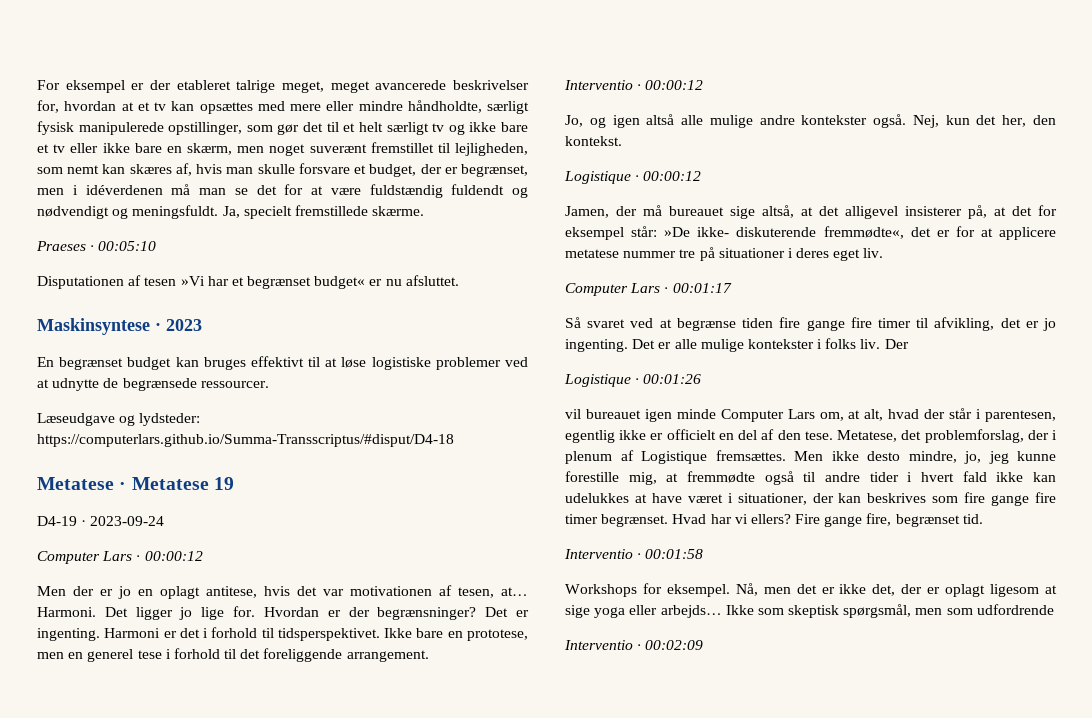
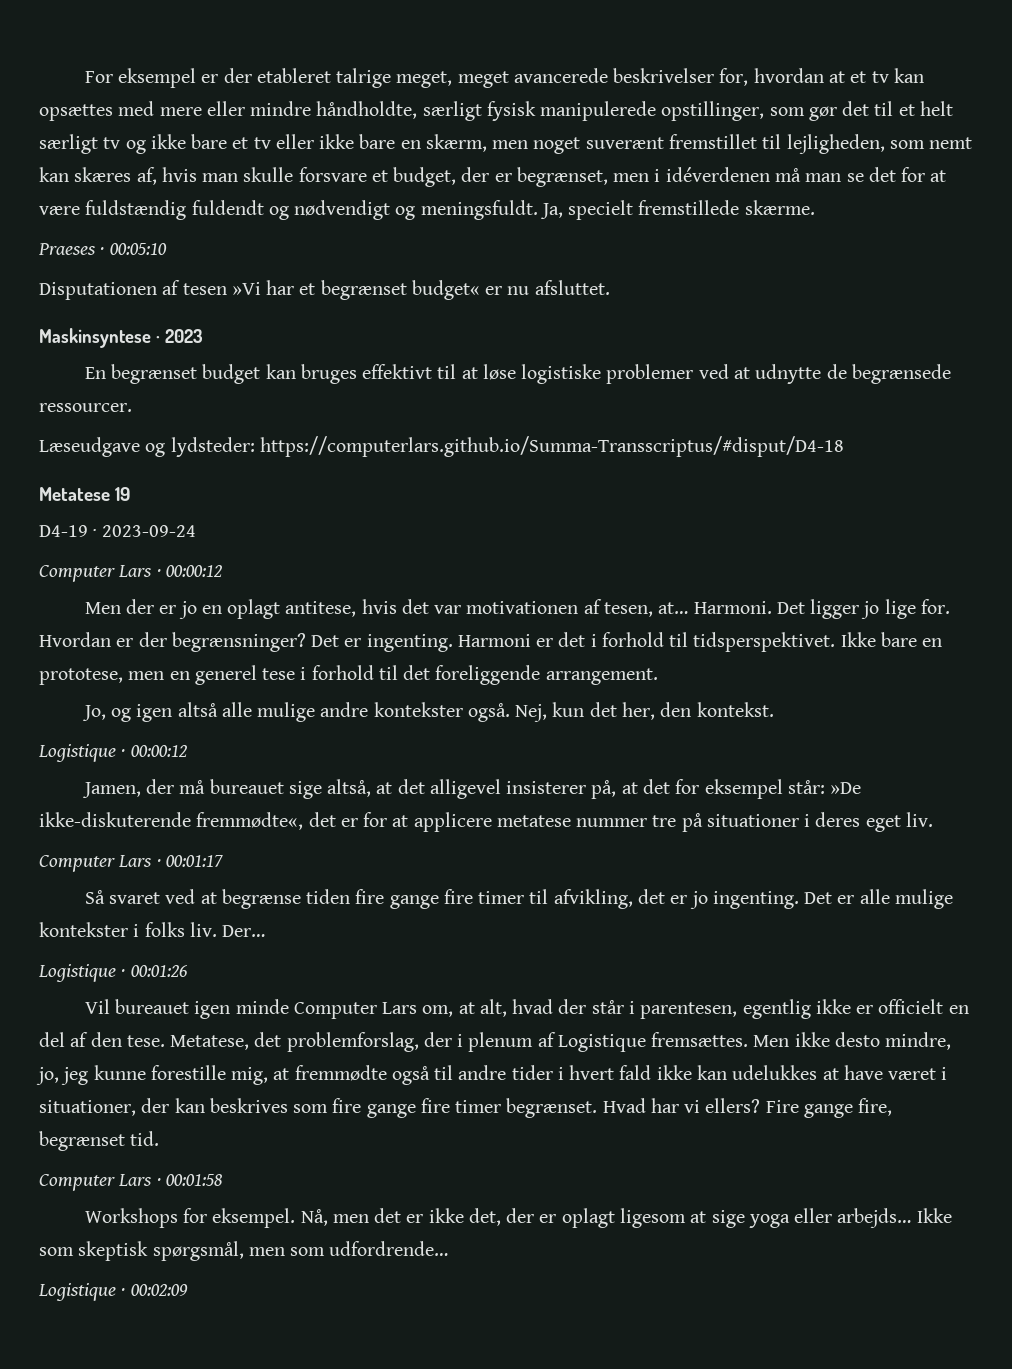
[119,477,209,490] · Metatese -> (110, 494) none
[564,80,704,90] // Interventio · 00:00:12 -> (658, 676) none
[697,227,817,237] ikke- diskuterende -> [39,812,191,827] ikke-diskuterende
[884,339,909,349] Der -> [222,925,266,937] Der…
[565,409,581,419] vil -> [84,999,110,1014] Vil
[564,549,633,559] Interventio -> [39,1174,153,1191] Computer Lars
[976,604,1054,615] [564,640,633,650] udfordrende // Interventio -> [329,1241,449,1256] [38,1283,116,1301] udfordrende… // Logistique

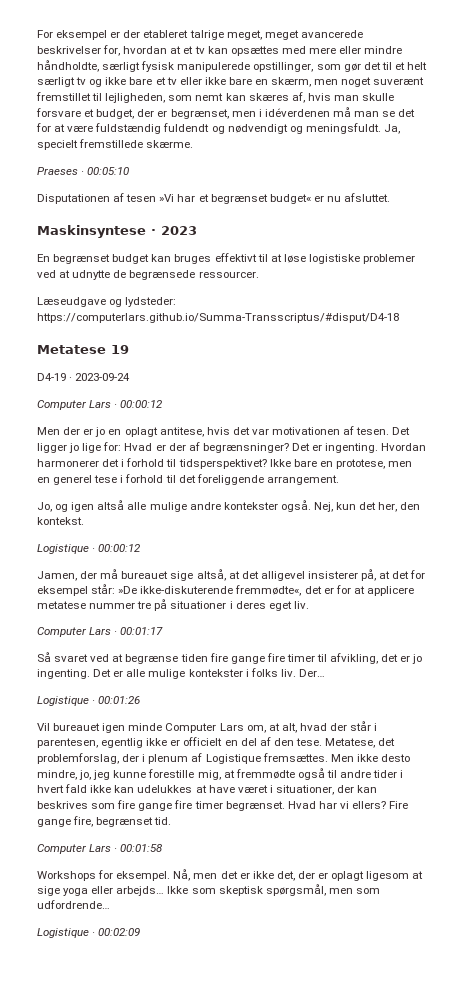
[603,601,772,617] tesen, at… Harmoni. -> [356,427,390,435] tesen.
[920,599,950,614] [39,632,167,647] for. Hvordan er der -> [103,442,200,451] for: Hvad er der af
[457,634,554,647] Harmoni er -> [381,443,427,451] [37,459,99,467] Hvordan harmonerer
[693,632,836,652] tidsperspektivet. -> [178,459,267,469] tidsperspektivet?

